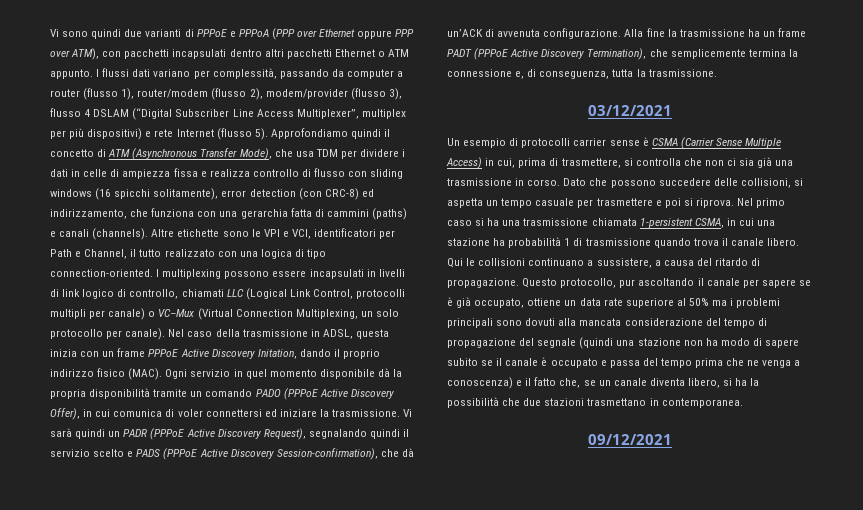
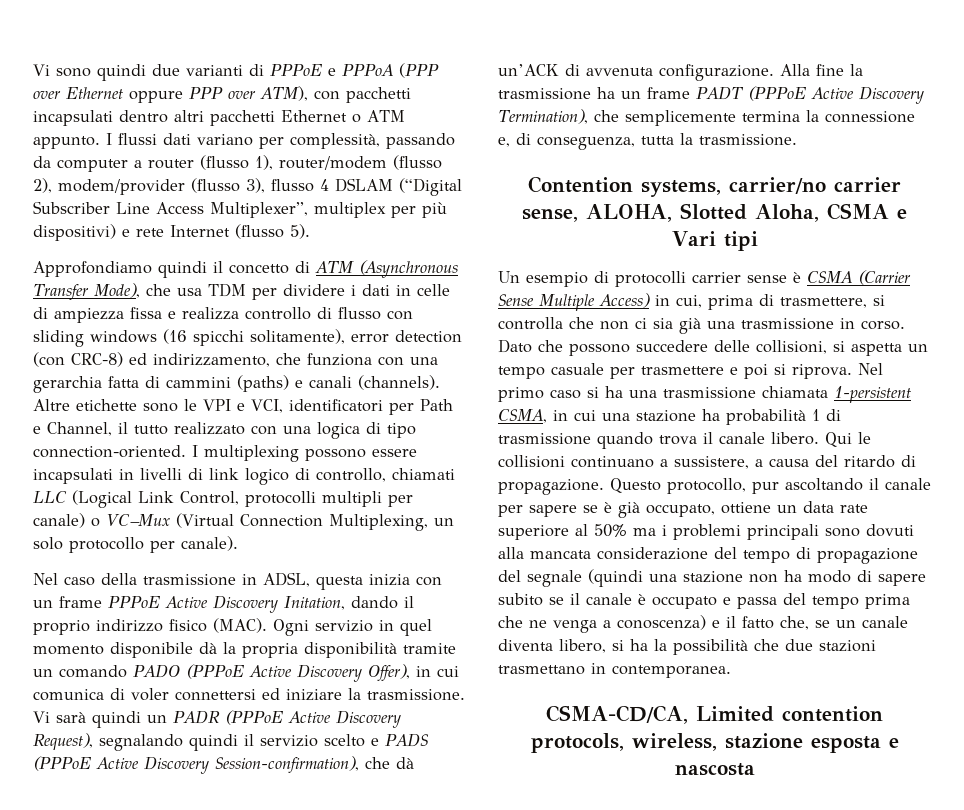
(268, 134) none -> (310, 231) //
(166, 334) none -> (238, 543) //
[588,105,672,116] 03/12/2021 -> [528,176,901,197] [522,203,907,222] [671,231,758,251] Contention systems, carrier/no carrier sense, ALOHA, Slotted Aloha, CSMA e Vari tipi
[588,434,672,445] 09/12/2021 -> [546,705,883,724] [530,733,899,753] [674,763,755,776] CSMA-CD/CA, Limited contention protocols, wireless, stazione esposta e nascosta

